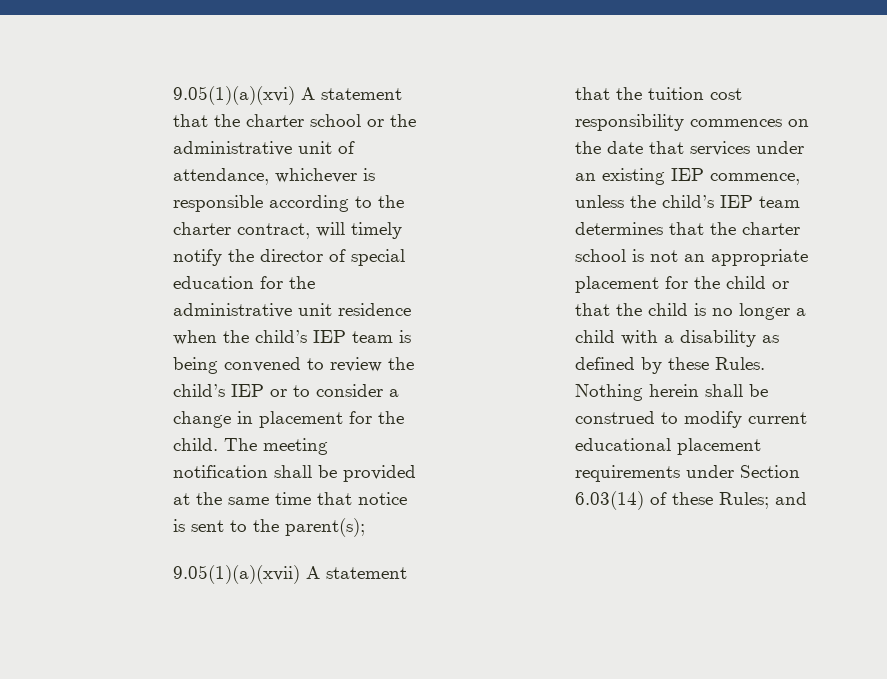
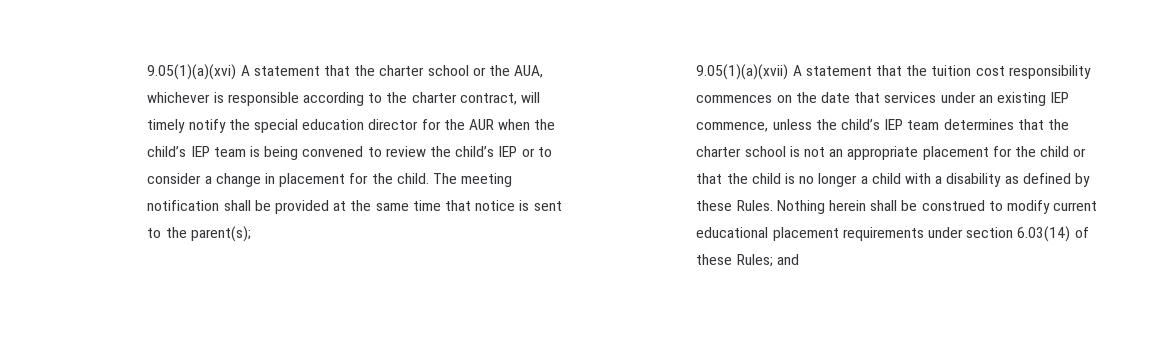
[172,141,355,156] [172,168,269,185] administrative unit of attendance, -> [514,65,544,78] AUA,
[259,249,346,262] director of -> (250, 124) none
[259,276,315,289] [172,303,411,318] for the administrative unit residence -> [368,119,494,130] director for the AUR
[739,465,800,478] Section -> [966,227,1014,238] section

